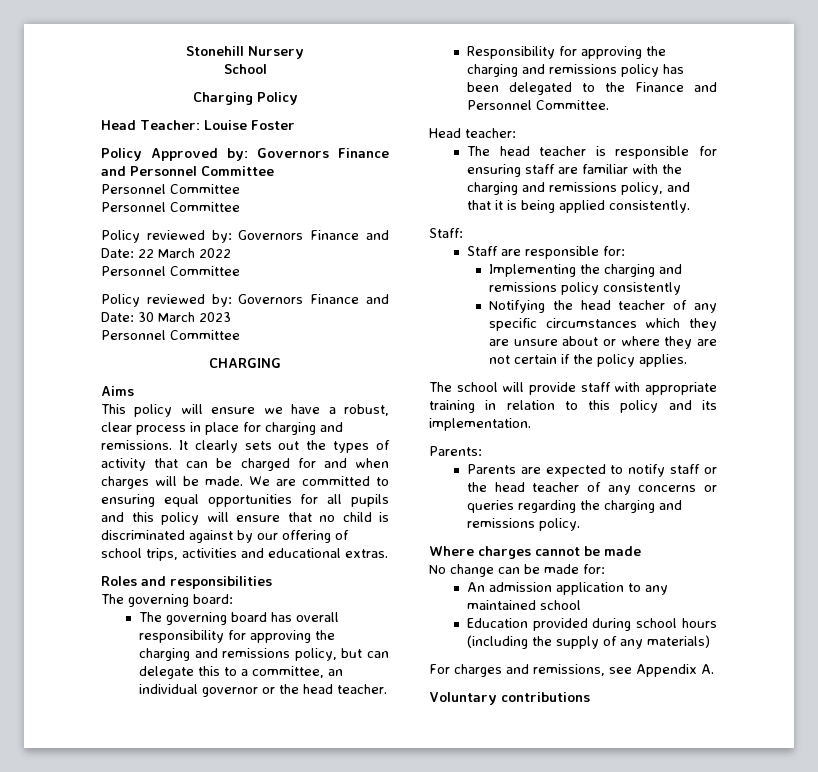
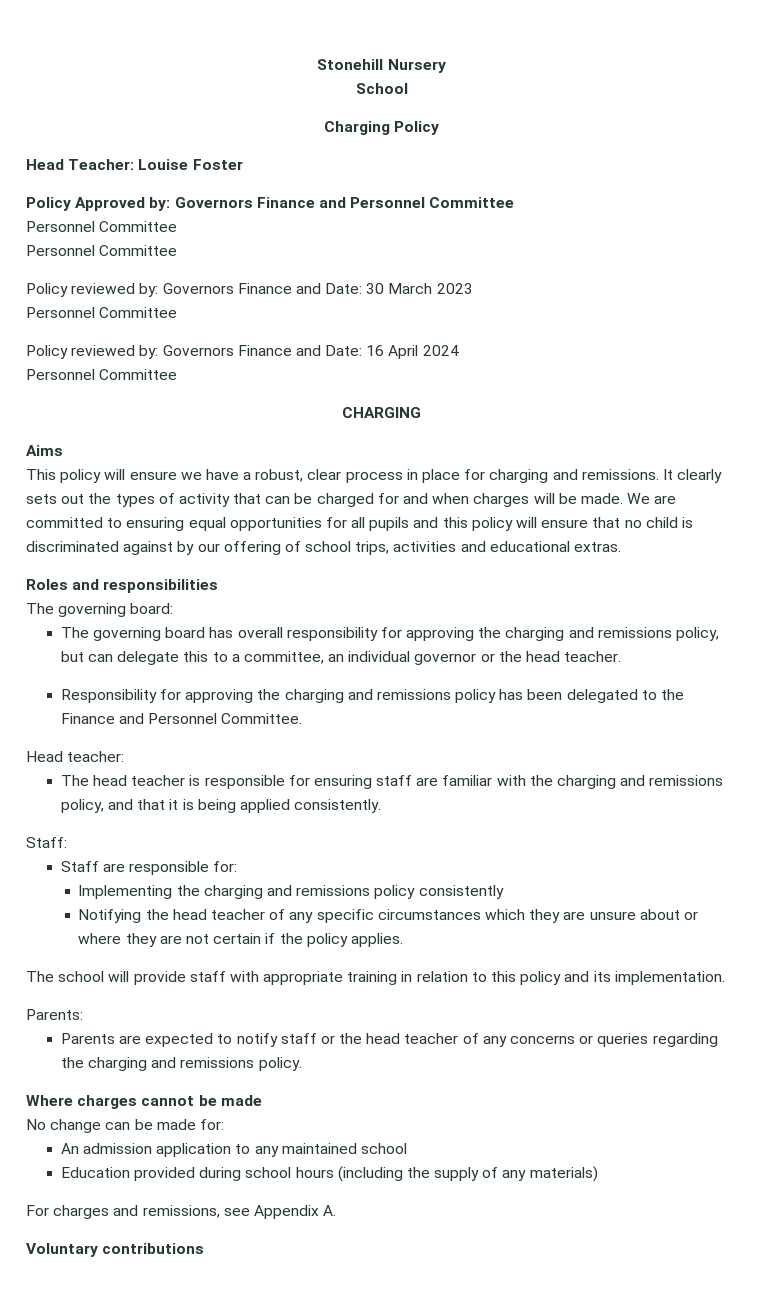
[138,248,231,258] [101,266,240,276] [101,294,390,307] [101,312,231,322] 22 March 2022 // Personnel Committee // Policy reviewed by: Governors Finance and Date: 30 March 2023 -> [366,283,473,294] [26,307,178,318] [26,345,459,359] 30 March 2023 // Personnel Committee // Policy reviewed by: Governors Finance and Date: 16 April 2024

